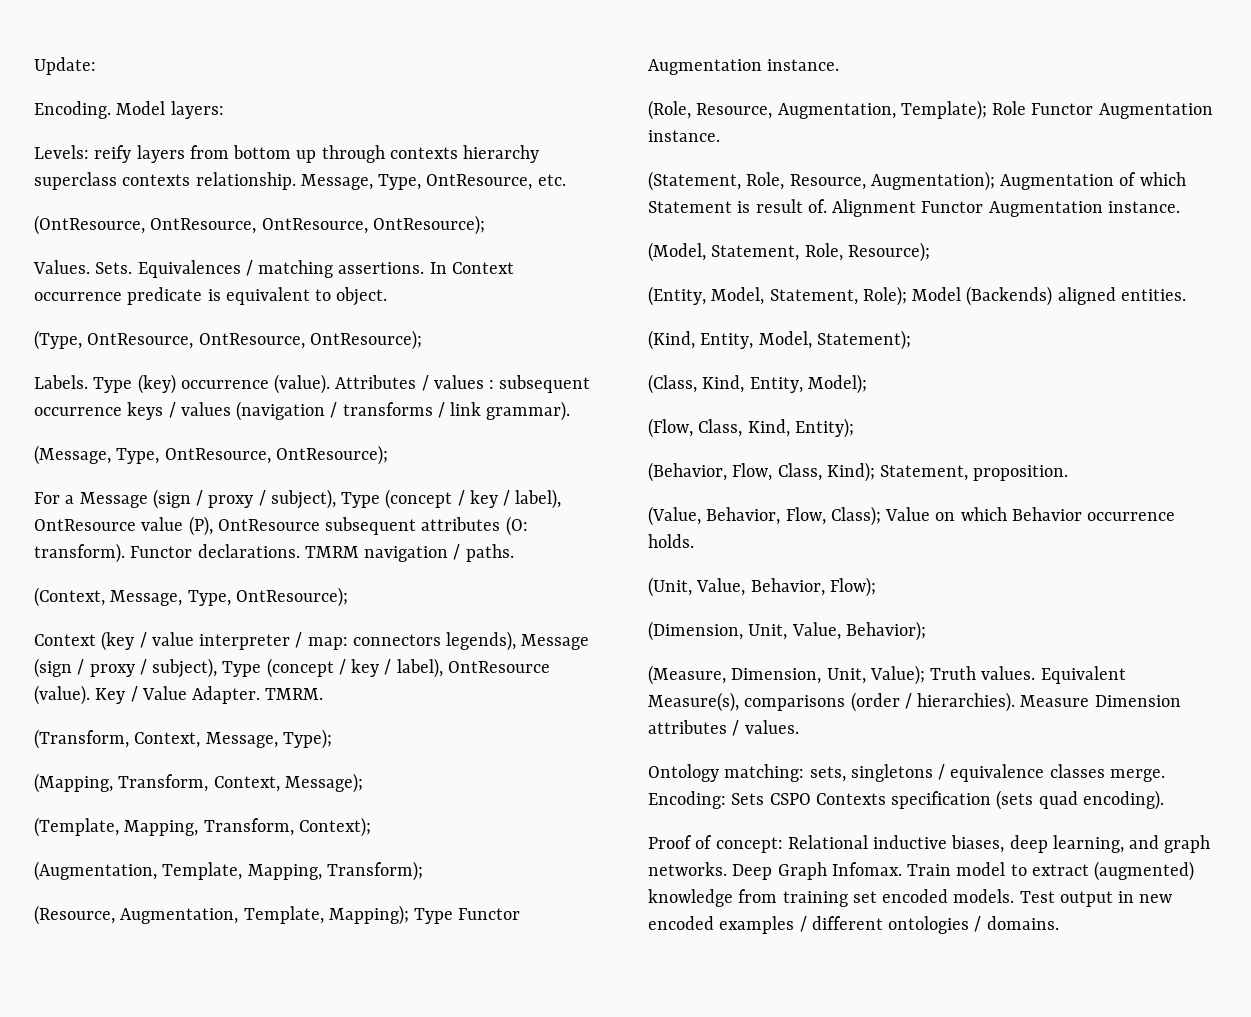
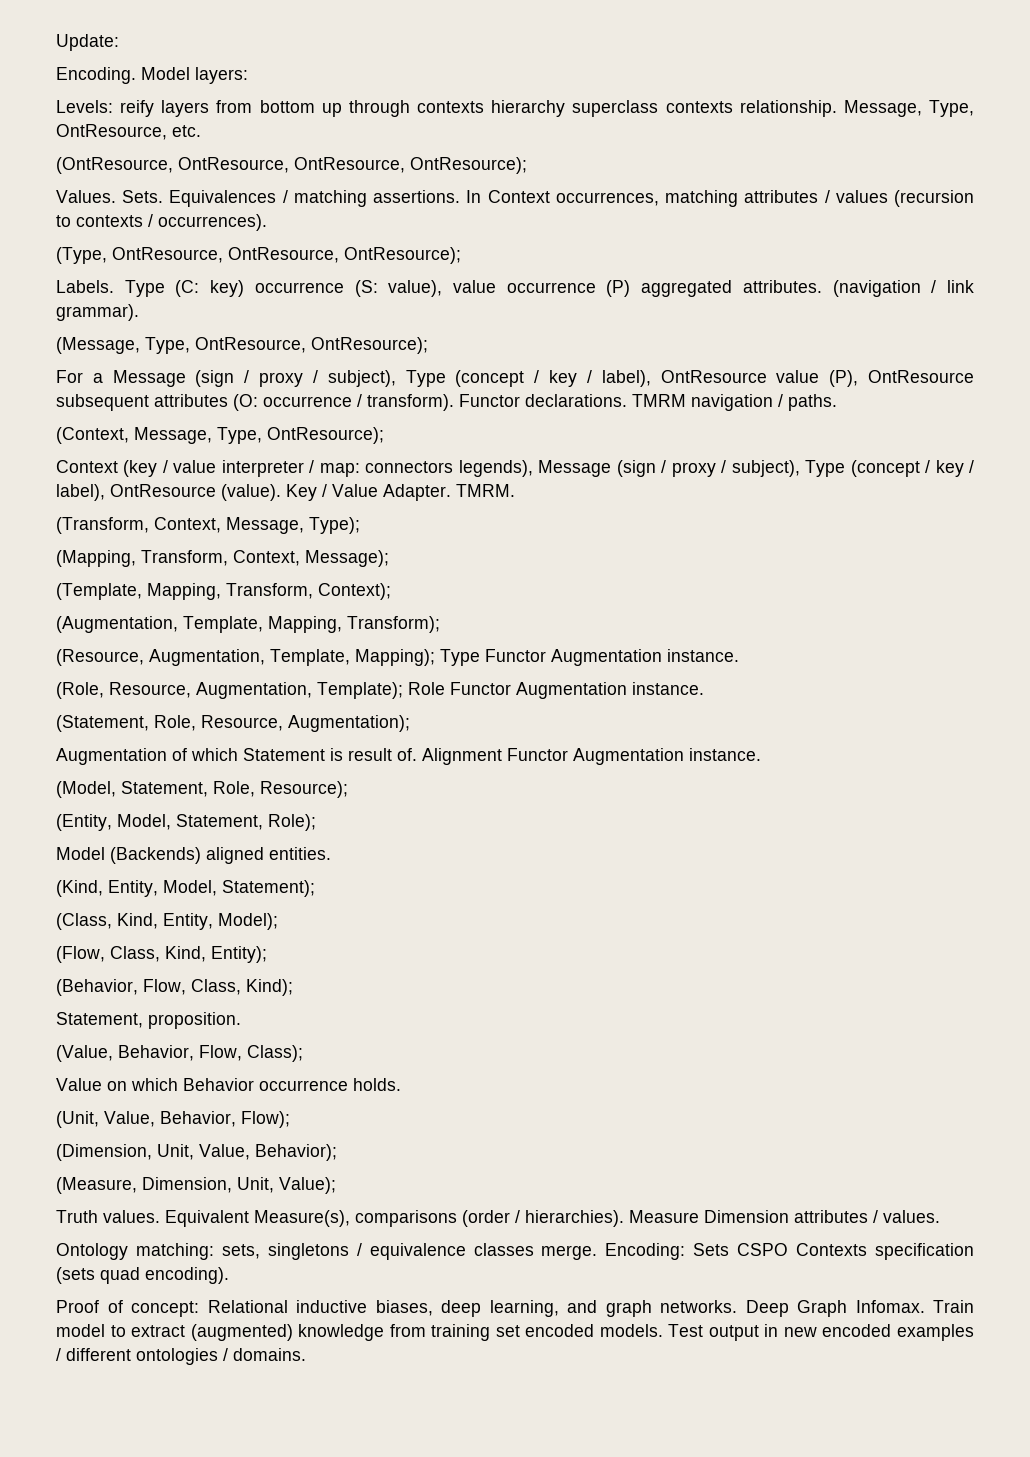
[34,287,388,306] occurrence predicate is equivalent to object. -> [555,190,975,207] [56,214,267,231] occurrences, matching attributes / values (recursion to contexts / occurrences).
[137,374,591,394] [34,401,433,421] (key) occurrence (value). Attributes / values : subsequent occurrence keys / values (navigation / transforms -> [175,280,921,297] (C: key) occurrence (S: value), value occurrence (P) aggregated attributes. (navigation
(528, 526) none -> [263,394,362,407] occurrence /
(995, 181) none -> (410, 723) //
(907, 296) none -> (316, 822) //
(875, 472) none -> (293, 987) //
(881, 516) none -> (303, 1053) //
(925, 675) none -> (336, 1185) //

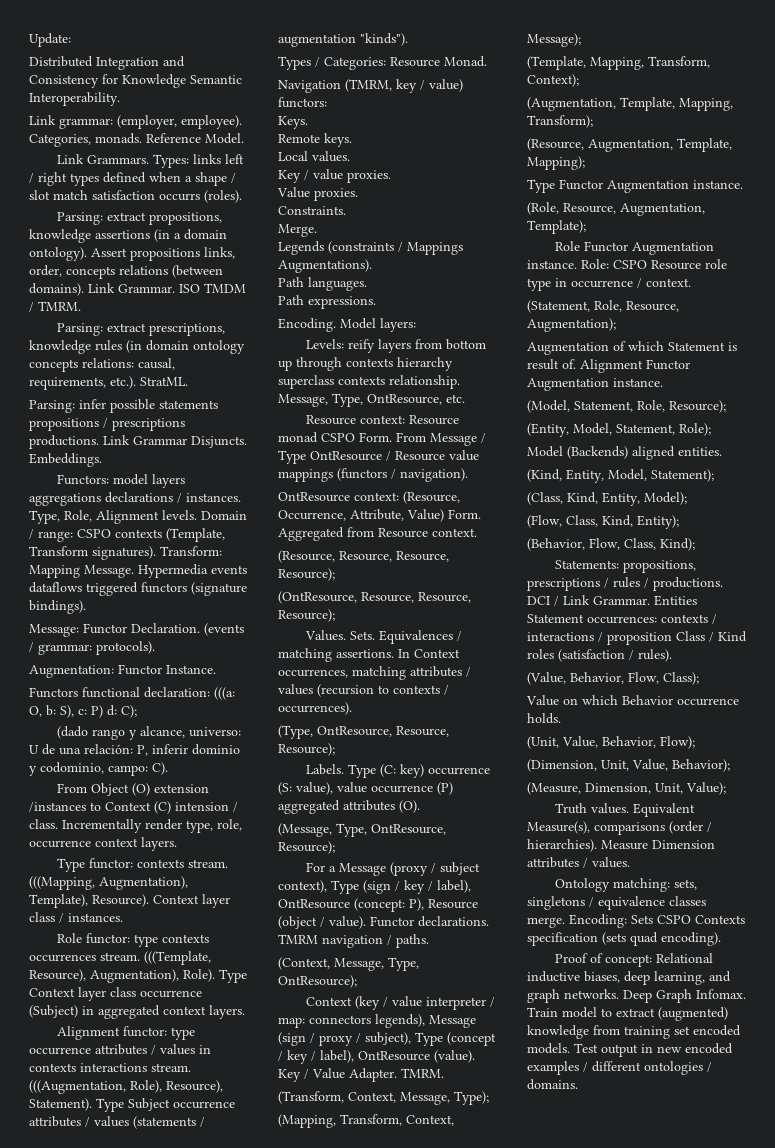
(119, 42) none -> [29,56,185,70] [29,74,242,88] [29,92,120,106] [29,115,242,129] [29,133,244,147] [57,154,245,168] [29,172,236,186] [29,190,242,203] [57,212,223,225] [29,229,227,243] [29,247,235,261] [29,265,223,279] [29,283,246,296] [29,301,81,312] [57,323,226,336] [29,340,245,354] [29,358,175,372] [29,376,188,390] [29,399,218,413] [29,418,185,431] [29,435,247,449] [29,453,102,467] [57,474,186,488] [29,492,241,506] [29,510,247,524] [29,528,225,542] [29,546,222,560] [29,564,247,578] [29,582,247,596] [29,600,86,614] [29,623,244,637] [29,641,155,655] [29,664,216,678] [29,687,235,700] [29,705,137,718] [57,726,242,740] [29,744,240,756] [29,762,168,776] [57,783,210,796] [29,801,238,814] [29,819,242,833] [29,837,177,851] [57,858,229,872] [29,876,188,890] [29,894,230,908] [29,912,123,923] [57,933,210,947] [29,951,211,965] [29,969,247,983] [29,987,202,1001] [29,1005,245,1019] [57,1026,196,1040] [29,1044,211,1055] [29,1063,191,1072] [29,1080,223,1094] [29,1098,235,1112] [29,1116,205,1129] [278,33,408,47] [278,56,487,70] [278,79,463,93] [278,97,327,108] [278,116,308,129] [278,133,352,147] [278,151,350,162] [278,169,391,183] [277,187,358,201] [278,206,346,215] [278,224,317,237] [278,241,463,255] [278,259,372,273] [278,277,367,291] [278,295,376,309] // Distributed Integration and Consistency for Knowledge Semantic Interoperability. // Link grammar: (employer, employee). Categories, monads. Reference Model. // Link Grammars. Types: links left / right types defined when a shape / slot match satisfaction occurrs (roles). // Parsing: extract propositions, knowledge assertions (in a domain ontology). Assert propositions links, order, concepts relations (between domains). Link Grammar. ISO TMDM / TMRM. // Parsing: extract prescriptions, knowledge rules (in domain ontology concepts relations: causal, requirements, etc.). StratML. // Parsing: infer possible statements propositions / prescriptions productions. Link Grammar Disjuncts. Embeddings. // Functors: model layers aggregations declarations / instances. Type, Role, Alignment levels. Domain / range: CSPO contexts (Template, Transform signatures). Transform: Mapping Message. Hypermedia events dataflows triggered functors (signature bindings). // Message: Functor Declaration. (events / grammar: protocols). // Augmentation: Functor Instance. // Functors functional declaration: (((a: O, b: S), c: P) d: C); // (dado rango y alcance, universo: U de una relación: P, inferir dominio y codominio, campo: C). // From Object (O) extension /instances to Context (C) intension / class. Incrementally render type, role, occurrence context layers. // Type functor: contexts stream. (((Mapping, Augmentation), Template), Resource). Context layer class / instances. // Role functor: type contexts occurrences stream. (((Template, Resource), Augmentation), Role). Type Context layer class occurrence (Subject) in aggregated context layers. // Alignment functor: type occurrence attributes / values in contexts interactions stream. (((Augmentation, Role), Resource), Statement). Type Subject occurrence attributes / values (statements / augmentation "kinds"). // Types / Categories: Resource Monad. // Navigation (TMRM, key / value) functors: // Keys. // Remote keys. // Local values. // Key / value proxies. // Value proxies. // Constraints. // Merge. // Legends (constraints / Mappings Augmentations). // Path languages. // Path expressions.
[56,157,527,174] (OntResource, OntResource, OntResource, OntResource); -> [306,415,460,425] [278,432,486,446] [278,450,479,464] [278,468,468,482] [278,491,460,504] [278,509,481,522] [278,527,477,541] [278,550,449,563] [278,568,335,581] [278,591,471,604] [278,609,335,622] Resource context: Resource monad CSPO Form. From Message / Type OntResource / Resource value mappings (functors / navigation). // OntResource context: (Resource, Occurrence, Attribute, Value) Form. Aggregated from Resource context. // (Resource, Resource, Resource, Resource); // (OntResource, Resource, Resource, Resource);
[228,247,461,264] OntResource, OntResource); -> [396,726,449,737] [278,743,335,756] Resource, Resource);
[742,280,974,297] [56,304,139,321] attributes. (navigation / link grammar). -> [343,800,420,813] attributes (O).
[311,337,428,354] OntResource); -> [278,841,335,854] Resource);
[195,370,975,387] [56,394,454,411] (sign / proxy / subject), Type (concept / key / label), OntResource value (P), OntResource subsequent attributes (O: occurrence / transform). -> [390,862,481,876] [278,880,471,894] [278,898,478,912] [278,916,366,929] (proxy / subject context), Type (sign / key / label), OntResource (concept: P), Resource (object / value).
(435, 657) none -> (585, 163) //
(403, 690) none -> (586, 227) //
(704, 688) none -> [581,259,727,270] [527,278,691,291] Role: CSPO Resource role type in occurrence / context.
[56,1012,241,1029] Statement, proposition. -> [555,560,697,573] [527,577,723,591] [527,595,697,606] [527,614,717,624] [527,631,747,645] [527,649,672,662] Statements: propositions, prescriptions / rules / productions. DCI / Link Grammar. Entities Statement occurrences: contexts / interactions / proposition Class / Kind roles (satisfaction / rules).

